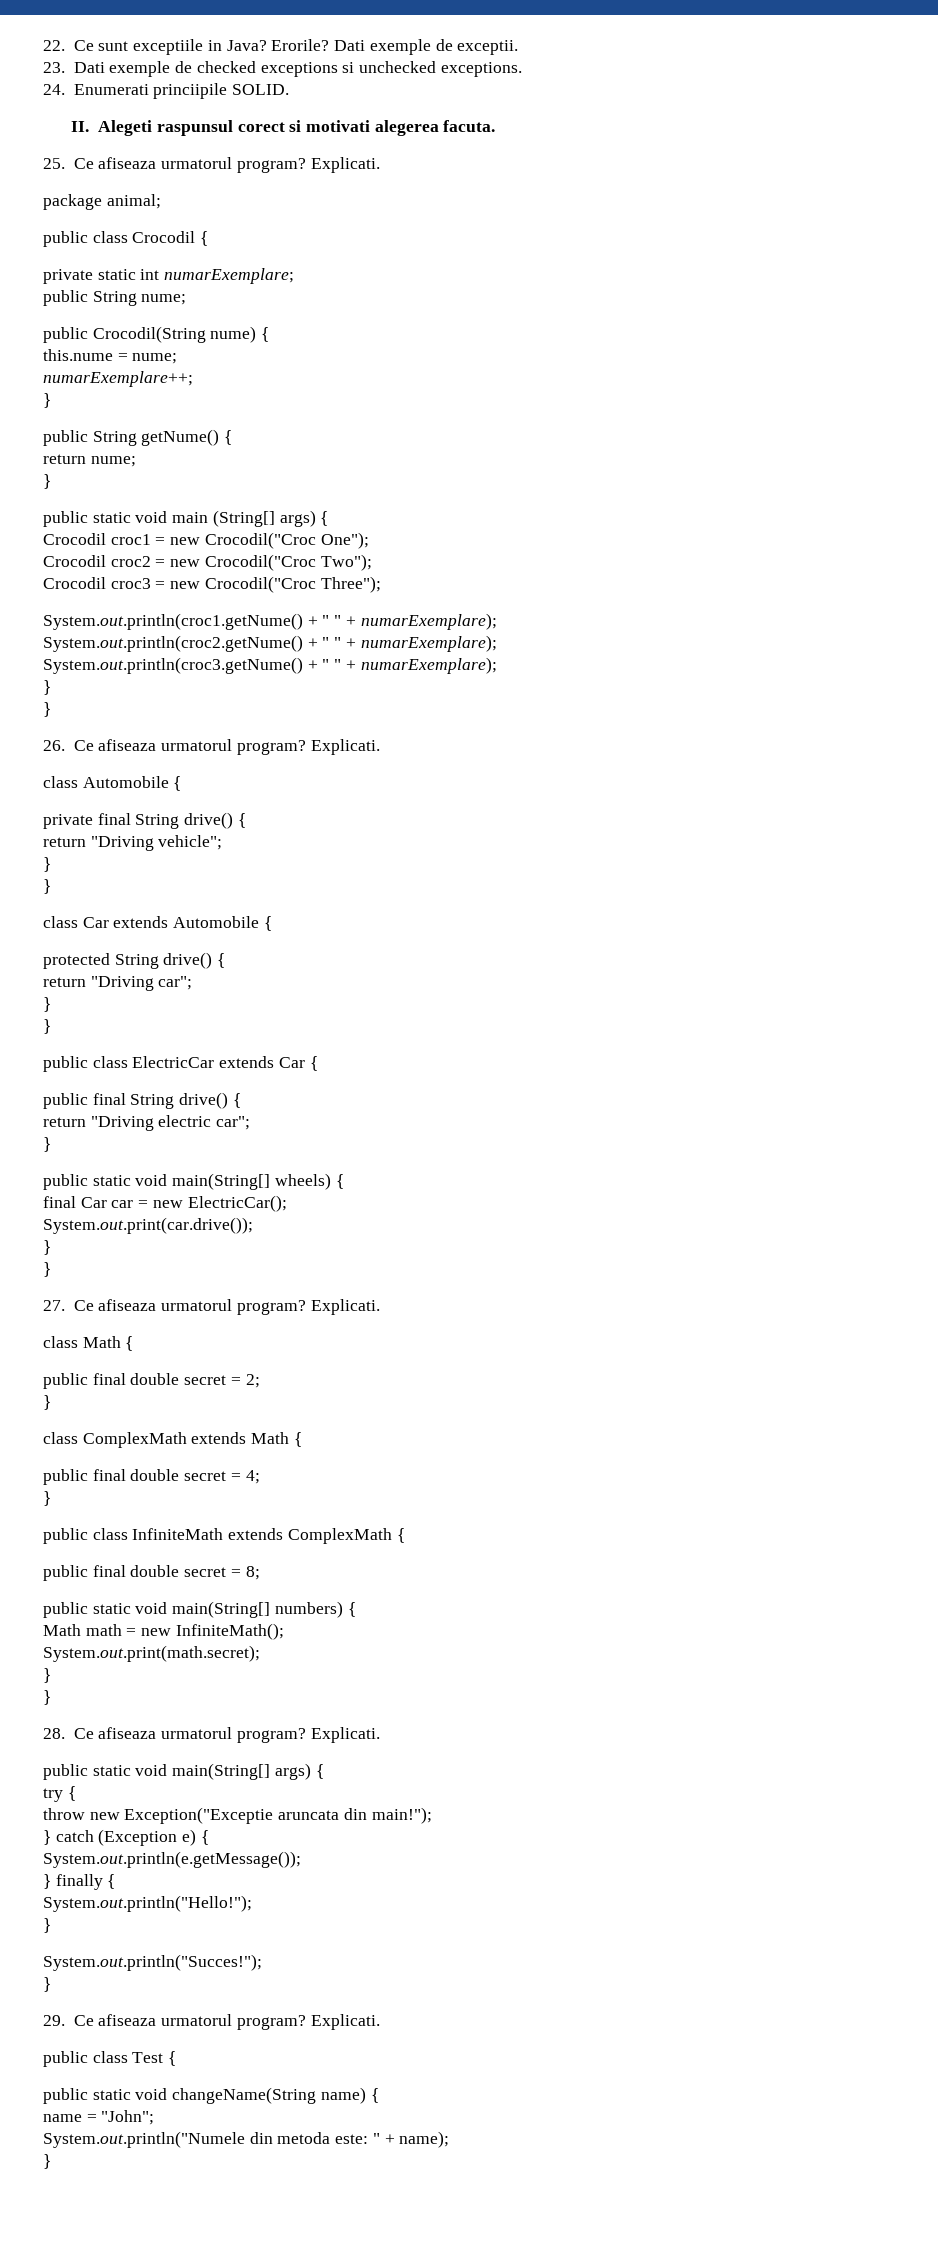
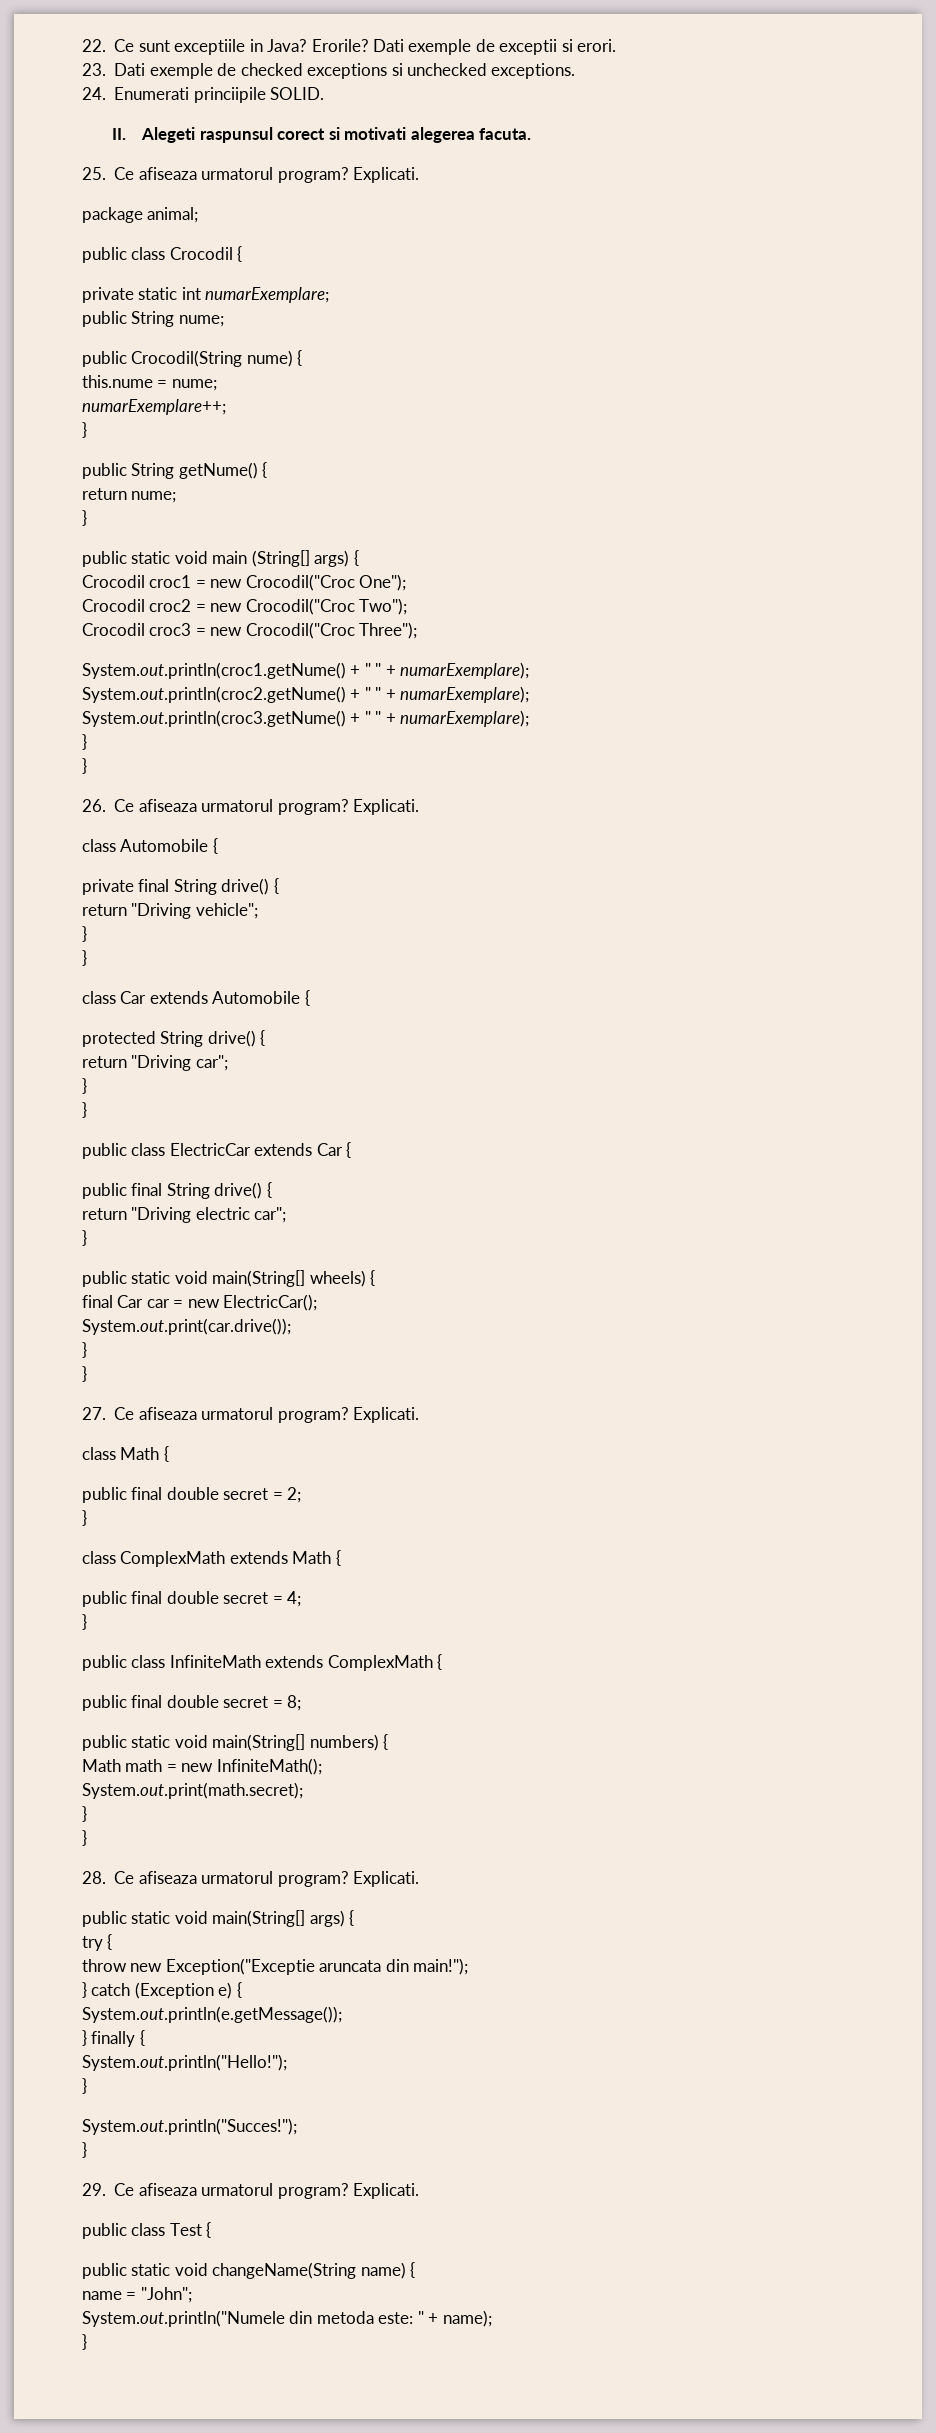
[457,40,519,55] exceptii. -> [499,39,617,55] exceptii si erori.

